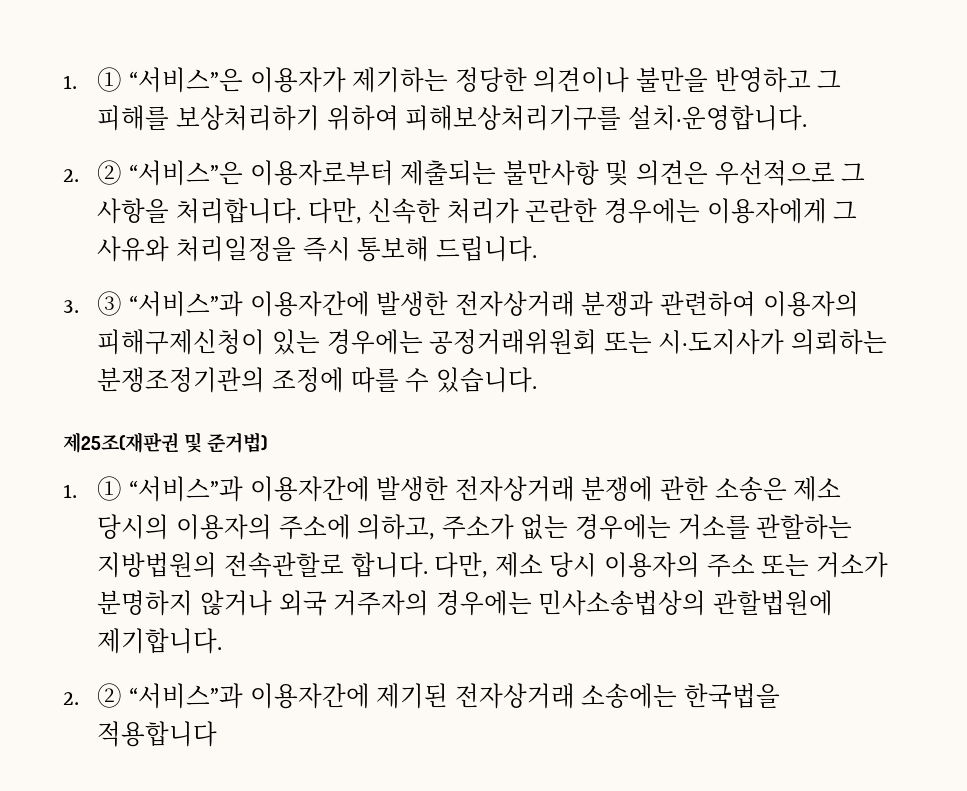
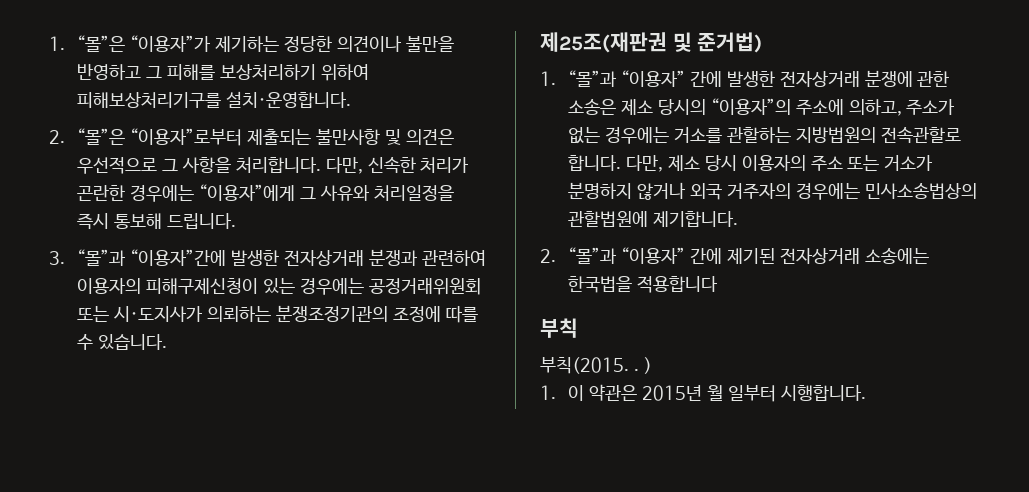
[63,67,346,93] 1. ① “서비스”은 이용자가 -> [49,35,212,52] 1. “몰”은 “이용자”가
[97,160,394,186] ② “서비스”은 이용자로부터 -> [77,128,243,146] “몰”은 “이용자”로부터
[706,198,827,224] 이용자에게 -> [198,184,295,201] “이용자”에게
[97,291,370,317] ③ “서비스”과 이용자간에 -> [77,249,227,266] “몰”과 “이용자”간에
[97,476,370,502] ① “서비스”과 이용자간에 -> [568,70,722,87] “몰”과 “이용자” 간에
[176,514,273,540] 이용자의 -> [710,98,791,115] “이용자”의
[97,683,370,709] ② “서비스”과 이용자간에 -> [568,247,722,264] “몰”과 “이용자” 간에
(218, 734) none -> [540,318,578,338] [540,357,652,374] [540,384,866,402] // 부칙 // 부칙(2015. . ) // 1. 이 약관은 2015년 월 일부터 시행합니다.

